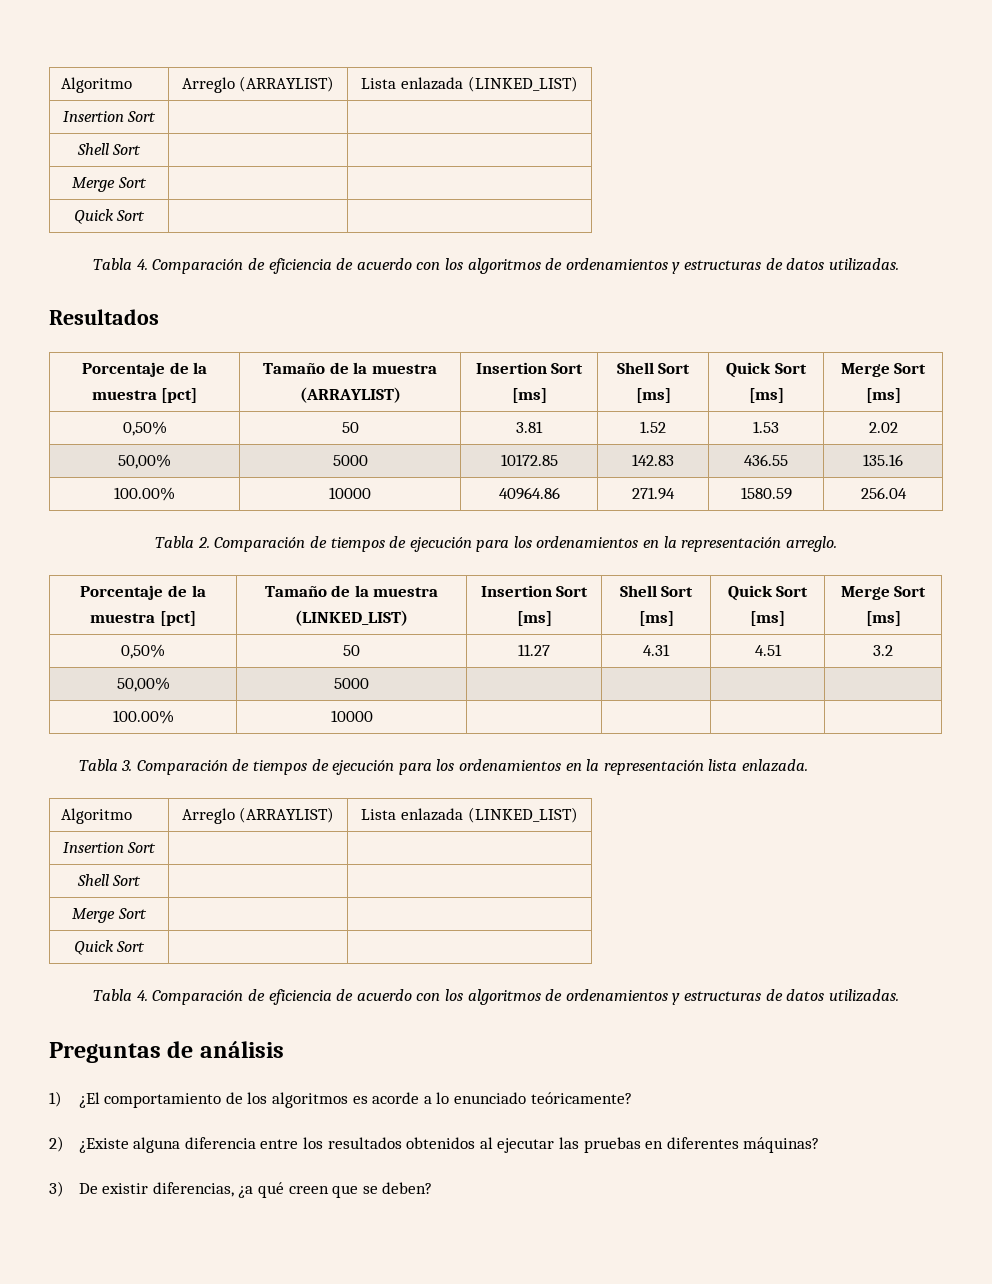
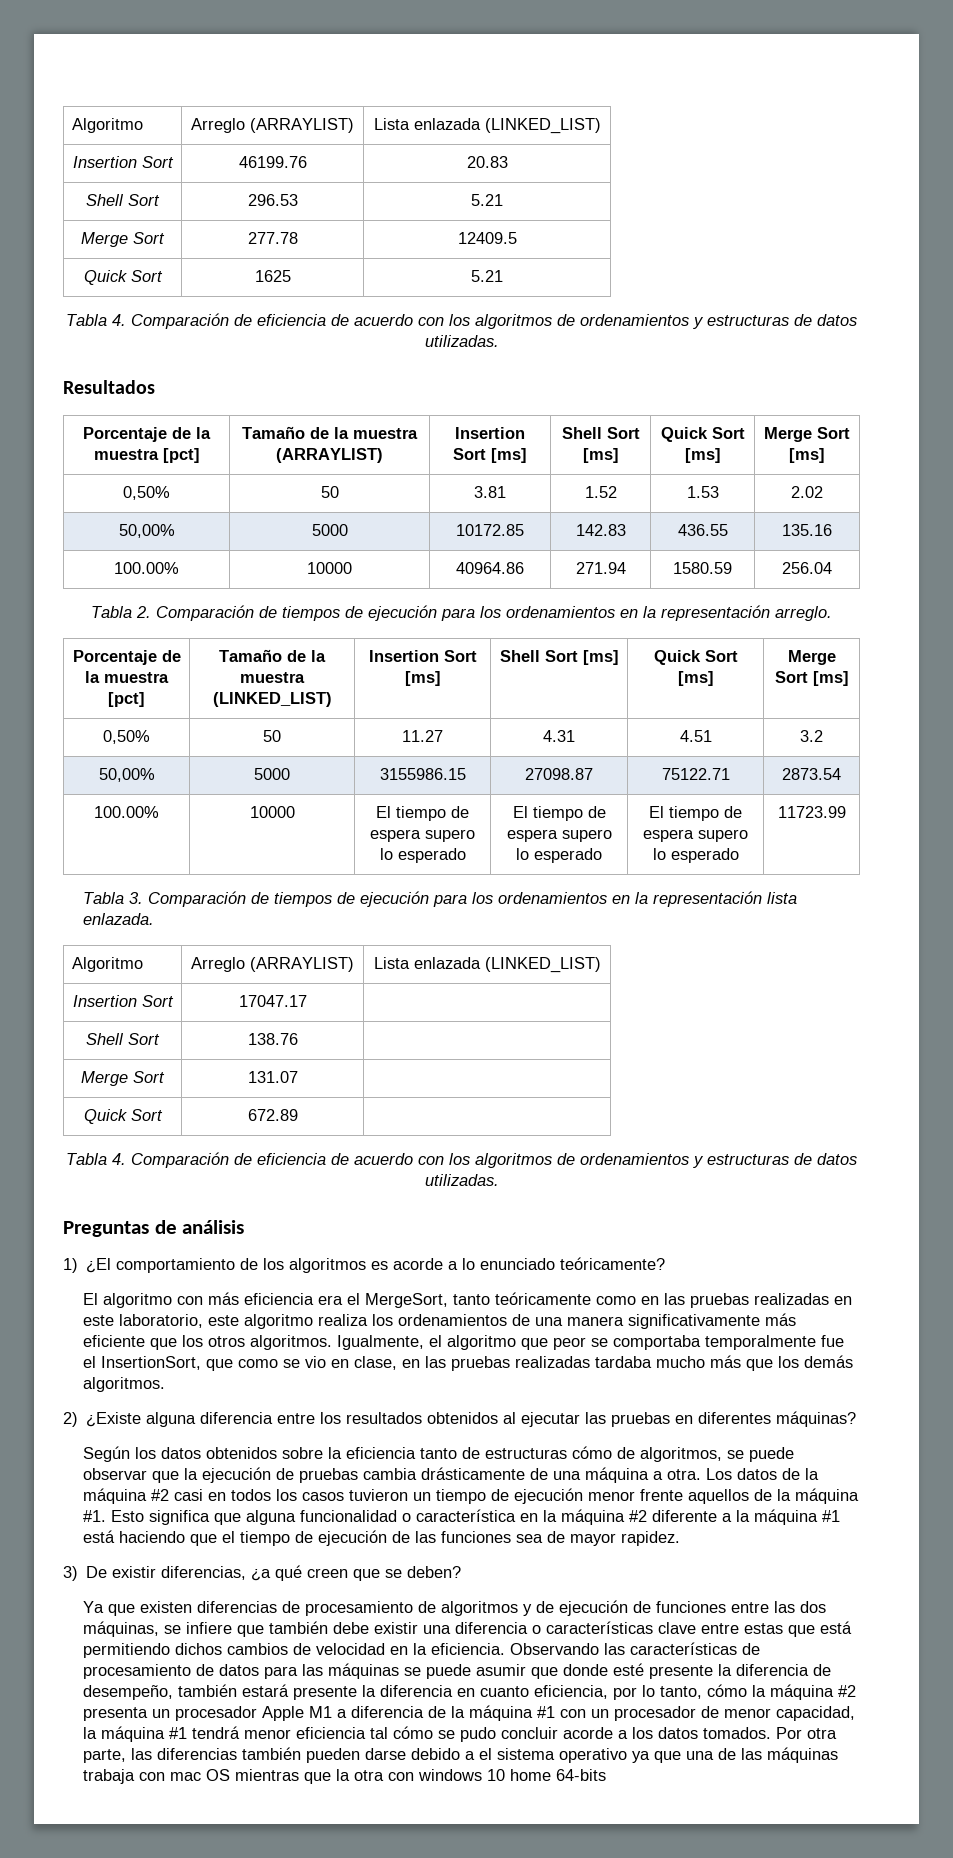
[61,77,133,93] [181,76,335,93] [361,76,578,92] [62,111,157,122] [76,143,142,155] [72,177,147,192] [73,209,146,224] Algoritmo | Arreglo (ARRAYLIST) | Lista enlazada (LINKED_LIST) // Insertion Sort | | // Shell Sort | | // Merge Sort | | // Quick Sort | | -> [71,118,143,133] [191,118,354,133] [373,118,601,134] [72,156,174,168] [238,156,307,168] [466,156,508,168] [86,194,160,206] [247,194,298,206] [471,194,503,206] [81,232,165,247] [247,232,298,244] [457,232,517,244] [83,270,163,285] [254,270,291,282] [471,270,503,282] Algoritmo | Arreglo (ARRAYLIST) | Lista enlazada (LINKED_LIST) // Insertion Sort | 46199.76 | 20.83 // Shell Sort | 296.53 | 5.21 // Merge Sort | 277.78 | 12409.5 // Quick Sort | 1625 | 5.21
[112,710,174,724] [330,710,373,722] | | | // 100.00% | 10000 | | | | -> [379,768,466,780] [525,768,593,780] [661,768,730,780] [782,768,841,780] [94,806,159,818] [249,806,295,818] [376,806,469,821] [370,829,475,842] [379,848,466,863] [512,806,606,821] [506,829,612,842] [516,848,602,863] [649,806,742,821] [643,829,748,842] [652,848,739,863] [777,806,846,818] 3155986.15 | 27098.87 | 75122.71 | 2873.54 // 100.00% | 10000 | El tiempo de espera supero lo esperado | El tiempo de espera supero lo esperado | El tiempo de espera supero lo esperado | 11723.99
[76,874,142,886] [72,908,147,923] [73,940,146,955] | // Shell Sort | | // Merge Sort | | // Quick Sort | -> [238,995,307,1007] [86,1033,160,1045] [247,1033,298,1045] [81,1071,165,1086] [247,1071,298,1083] [83,1109,163,1124] [247,1109,298,1121] 17047.17 | // Shell Sort | 138.76 | // Merge Sort | 131.07 | // Quick Sort | 672.89
(632, 1098) none -> [83,1292,853,1308] [83,1313,797,1329] [83,1335,845,1350] [83,1355,854,1371] [83,1377,166,1392] // El algoritmo con más eficiencia era el MergeSort, tanto teóricamente como en las pruebas realizadas en este laboratorio, este algoritmo realiza los ordenamientos de una manera significativamente más eficiente que los otros algoritmos. Igualmente, el algoritmo que peor se comportaba temporalmente fue el InsertionSort, que como se vio en clase, en las pruebas realizadas tardaba mucho más que los demás algoritmos.
(820, 1145) none -> [83,1446,795,1462] [83,1467,820,1483] [83,1488,860,1504] [83,1509,841,1525] [83,1530,681,1546] // Según los datos obtenidos sobre la eficiencia tanto de estructuras cómo de algoritmos, se puede observar que la ejecución de pruebas cambia drásticamente de una máquina a otra. Los datos de la máquina #2 casi en todos los casos tuvieron un tiempo de ejecución menor frente aquellos de la máquina #1. Esto significa que alguna funcionalidad o característica en la máquina #2 diferente a la máquina #1 está haciendo que el tiempo de ejecución de las funciones sea de mayor rapidez.
(433, 1188) none -> [83,1600,827,1616] [83,1621,853,1637] [83,1642,761,1658] [83,1663,832,1679] [83,1684,857,1700] [83,1705,856,1721] [83,1726,838,1742] [83,1747,839,1763] [83,1769,607,1784] // Ya que existen diferencias de procesamiento de algoritmos y de ejecución de funciones entre las dos máquinas, se infiere que también debe existir una diferencia o características clave entre estas que está permitiendo dichos cambios de velocidad en la eficiencia. Observando las características de procesamiento de datos para las máquinas se puede asumir que donde esté presente la diferencia de desempeño, también estará presente la diferencia en cuanto eficiencia, por lo tanto, cómo la máquina #2 presenta un procesador Apple M1 a diferencia de la máquina #1 con un procesador de menor capacidad, la máquina #1 tendrá menor eficiencia tal cómo se pudo concluir acorde a los datos tomados. Por otra parte, las diferencias también pueden darse debido a el sistema operativo ya que una de las máquinas trabaja con mac OS mientras que la otra con windows 10 home 64-bits

